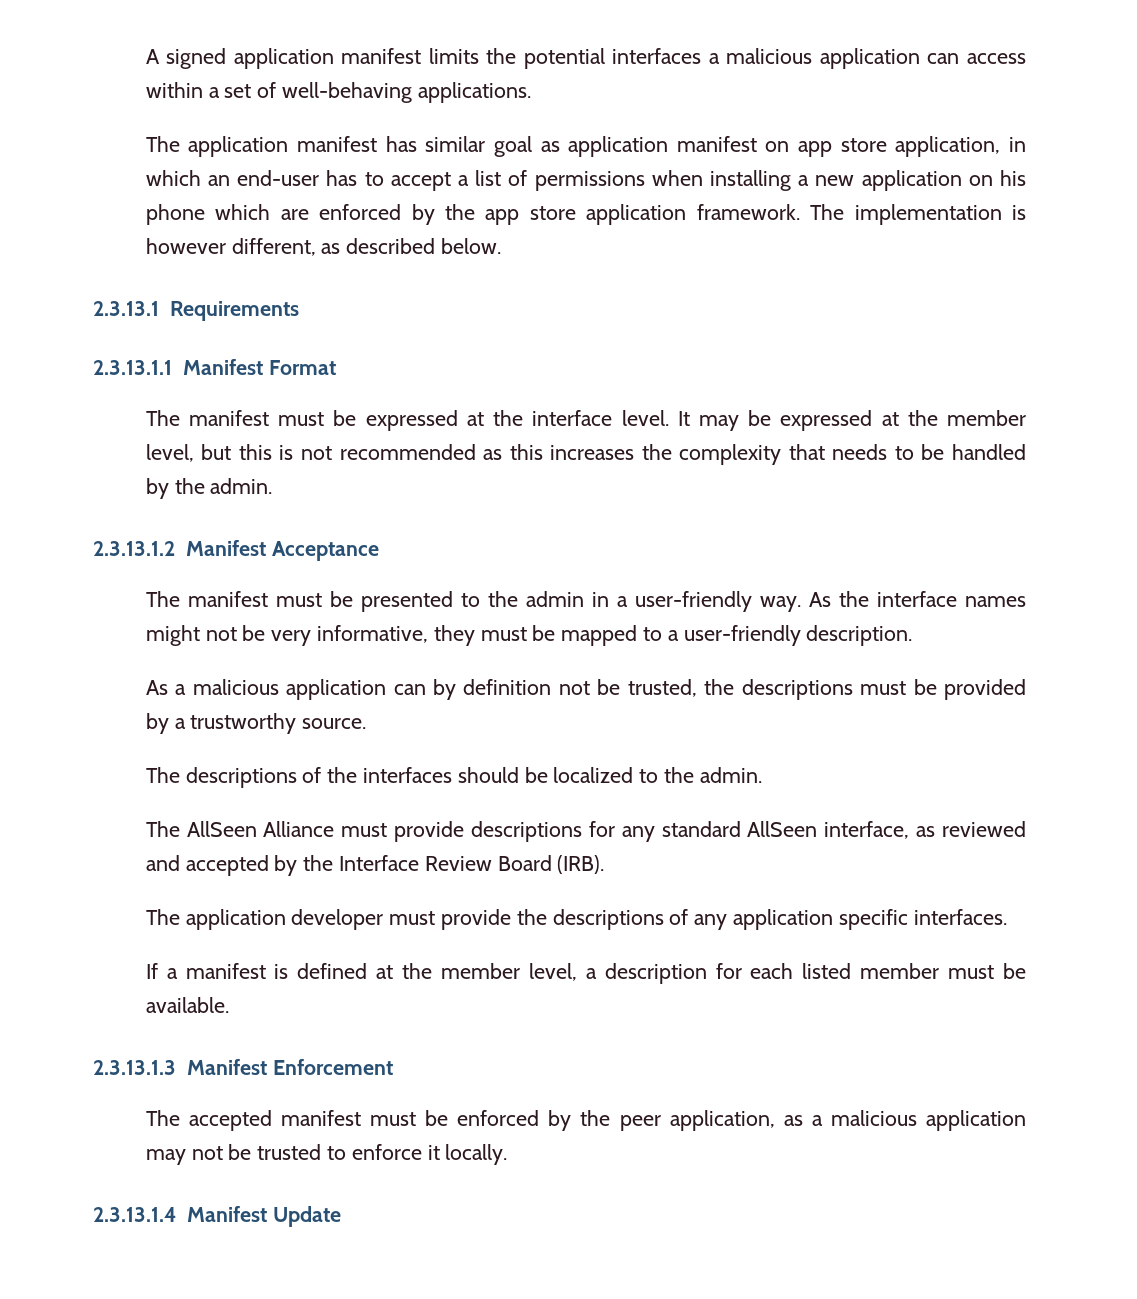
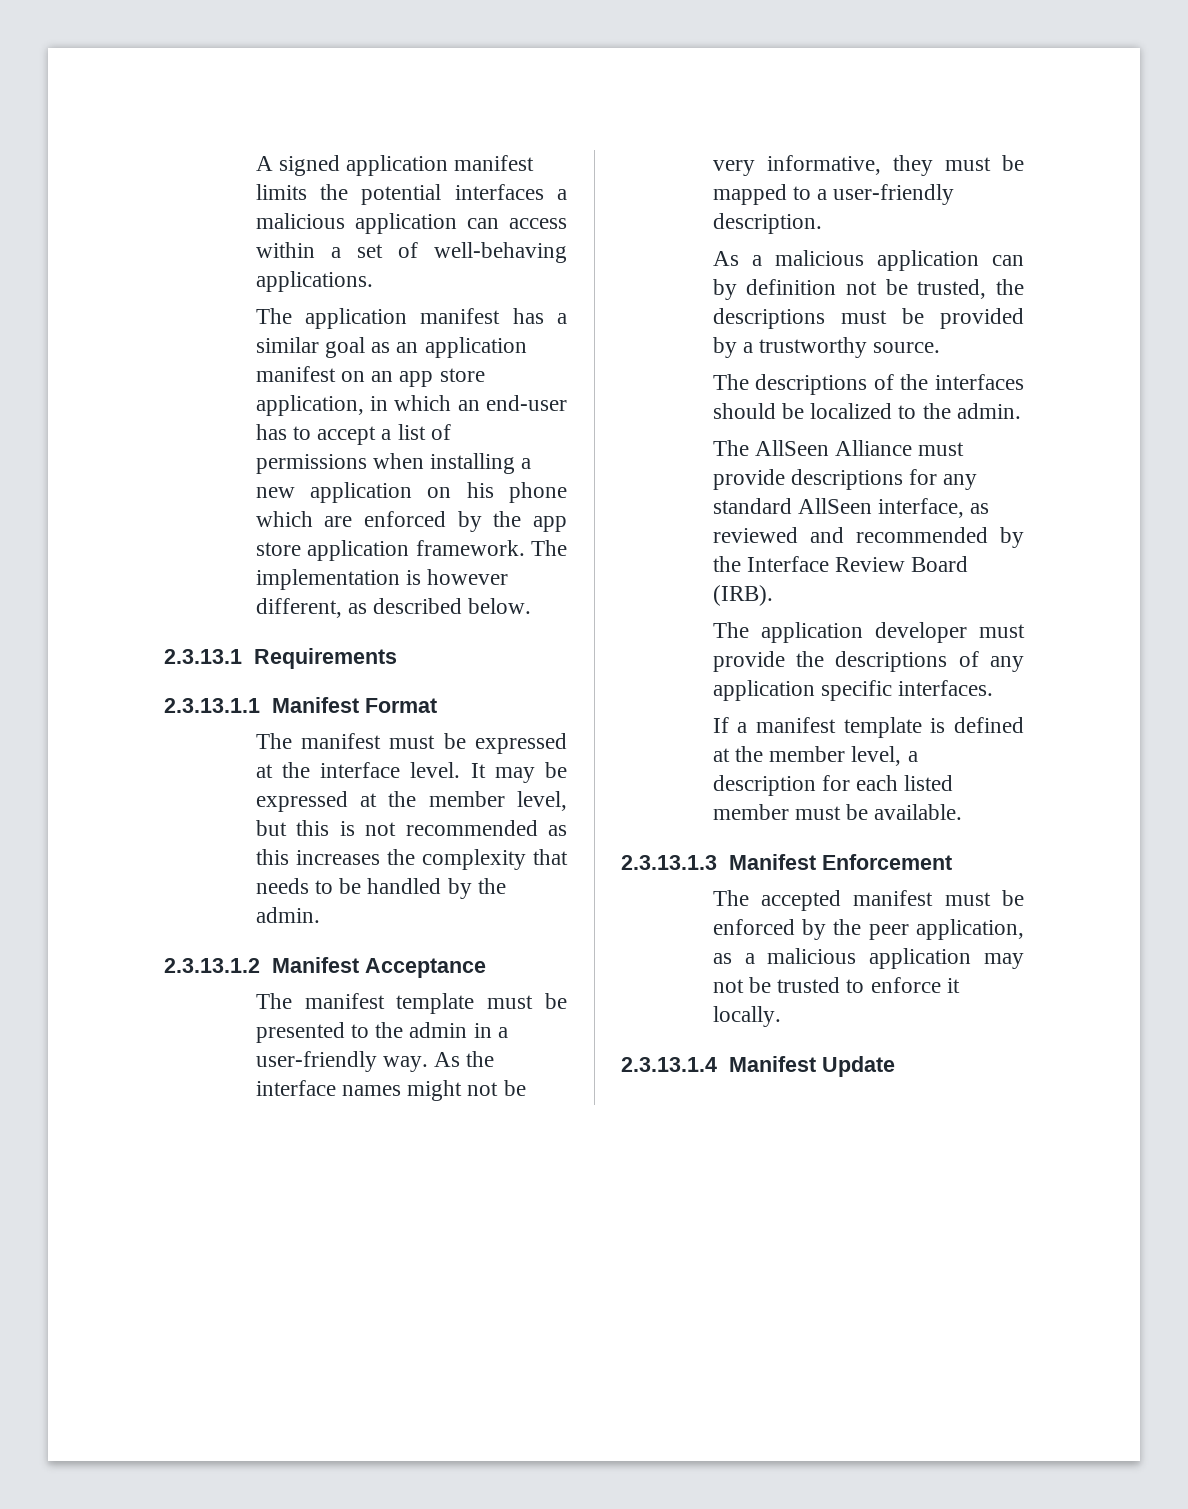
(417, 144) none -> [556,313,567,324] a
(560, 146) none -> [396,342,419,353] an
(790, 146) none -> [371,371,394,382] an
(268, 599) none -> [396,993,475,1014] template
[185,855,269,876] accepted -> [855,527,988,543] recommended
(266, 971) none -> [843,717,922,738] template

